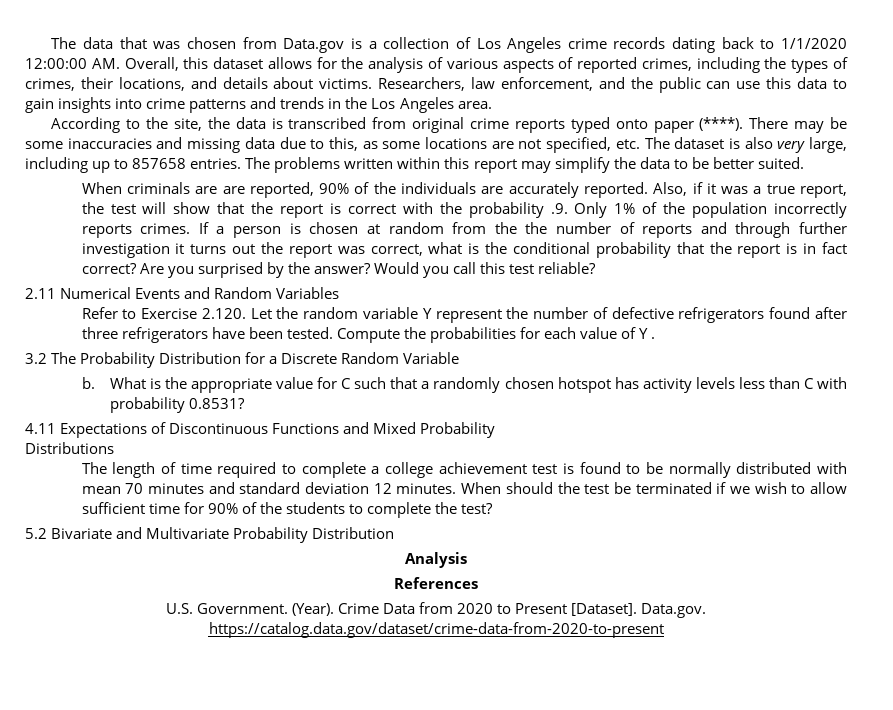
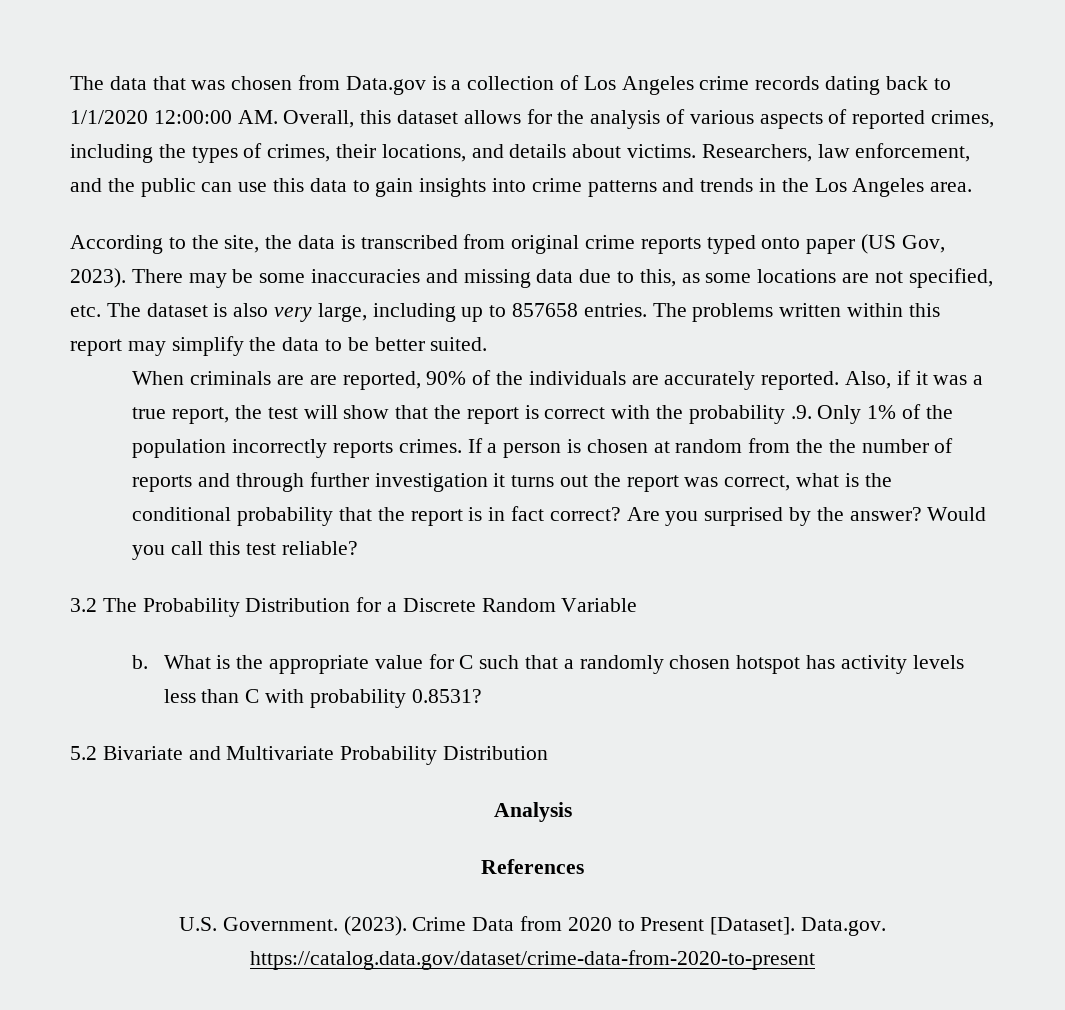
[699,117,744,131] (****). -> [861,234,945,254] [70,268,126,288] (US Gov, 2023).
[25,287,340,299] [81,307,847,323] [81,327,656,343] // 2.11 Numerical Events and Random Variables // Refer to Exercise 2.120. Let the random variable Y represent the number of defective refrigerators found after three refrigerators have been tested. Compute the probabilities for each value of Y . -> (358, 548) none
[25,422,496,438] [25,442,114,454] [81,462,848,478] [81,482,848,494] [81,502,494,518] // 4.11 Expectations of Discontinuous Functions and Mixed Probability // Distributions // The length of time required to complete a college achievement test is found to be normally distributed with mean 70 minutes and standard deviation 12 minutes. When should the test be terminated if we wish to allow sufficient time for 90% of the students to complete the test? -> (482, 696) none
[291,603,334,616] (Year). -> [343,916,407,936] (2023).

